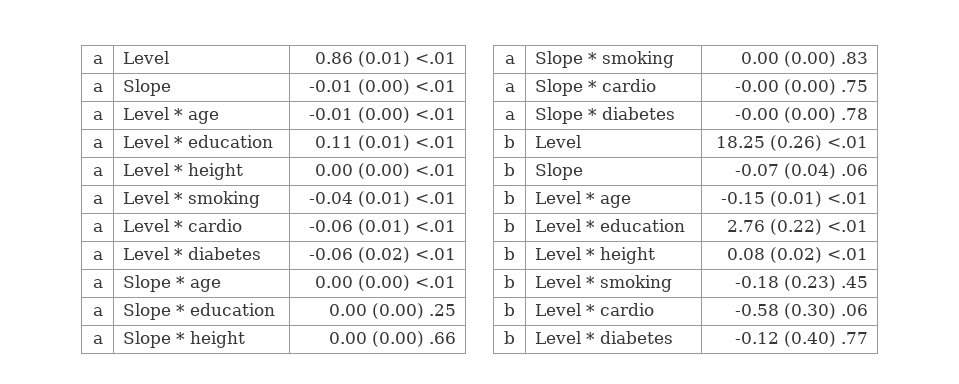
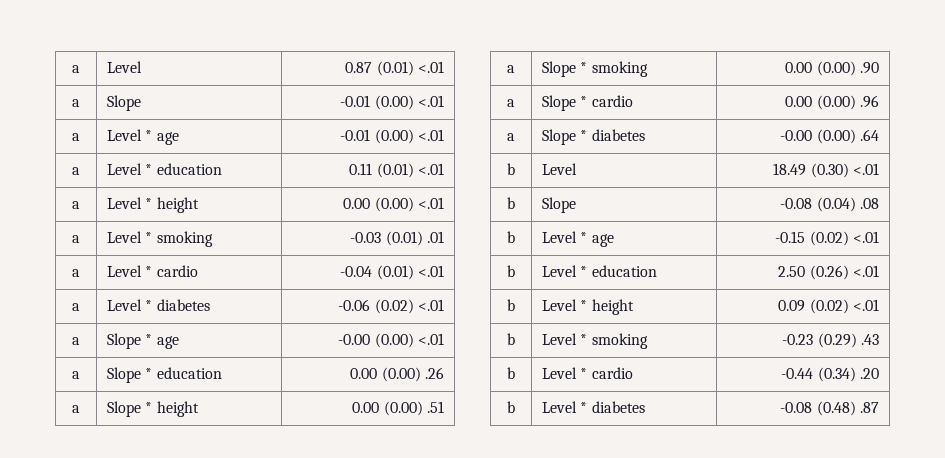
[314,52,353,64] 0.86 -> [345,62,373,73] 0.87
[308,191,456,207] -0.04 (0.01) <.01 -> [350,231,444,246] -0.03 (0.01) .01
[308,220,353,232] -0.06 -> [340,266,373,277] -0.04
[314,276,353,288] 0.00 -> [338,334,371,345] -0.00
[428,304,456,316] .25 -> [424,367,444,379] .26
[428,332,456,344] .66 -> [426,401,444,413] .51
[840,52,868,64] .83 -> [859,62,879,74] .90
[734,79,868,95] -0.00 (0.00) .75 -> [785,95,879,110] 0.00 (0.00) .96
[840,108,868,120] .78 -> [859,129,879,141] .64
[715,135,822,151] 18.25 (0.26) -> [773,163,849,178] 18.49 (0.30)
[734,163,868,179] -0.07 (0.04) .06 -> [780,197,879,212] -0.08 (0.04) .08
[769,191,822,207] (0.01) -> [809,231,849,246] (0.02)
[726,219,822,235] 2.76 (0.22) -> [778,265,849,280] 2.50 (0.26)
[726,248,765,260] 0.08 -> [778,300,806,312] 0.09
[734,275,868,291] -0.18 (0.23) .45 -> [782,333,879,348] -0.23 (0.29) .43
[734,303,868,319] -0.58 (0.30) .06 -> [781,367,879,382] -0.44 (0.34) .20
[734,331,868,347] -0.12 (0.40) .77 -> [780,401,879,416] -0.08 (0.48) .87

